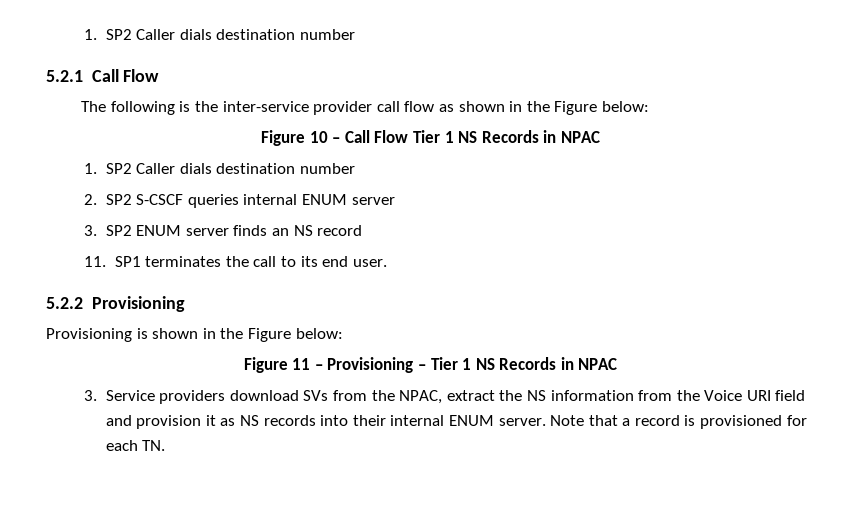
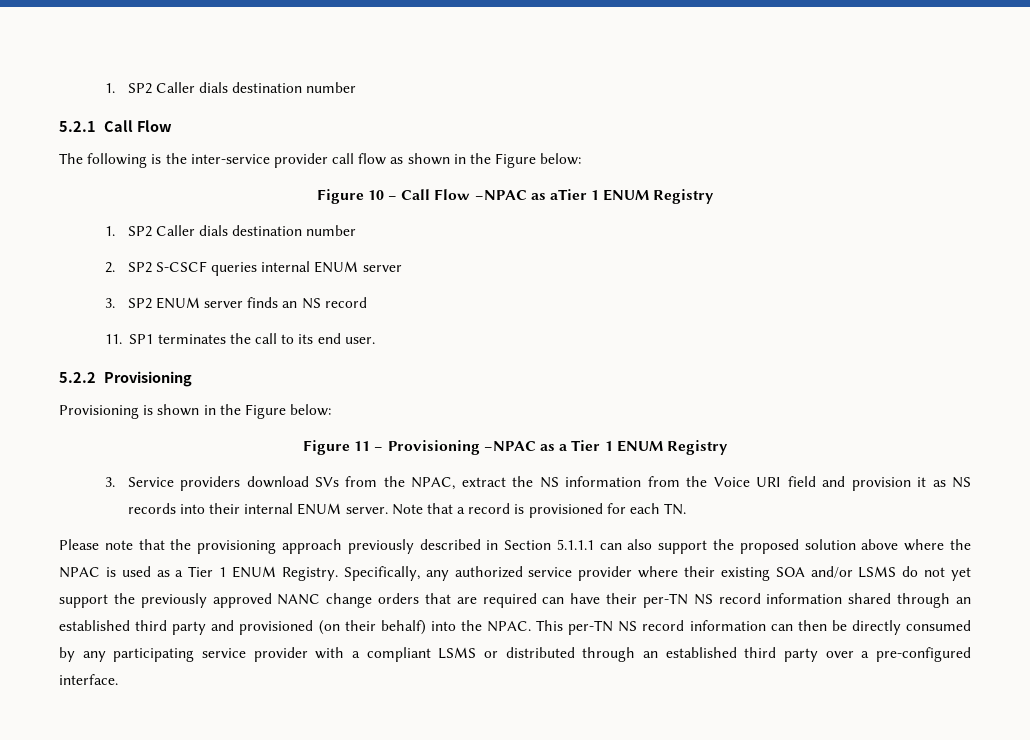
[412,130,600,143] Tier 1 NS Records in NPAC -> [474,189,715,204] –NPAC as aTier 1 ENUM Registry
[417,357,618,370] – Tier 1 NS Records in NPAC -> [483,440,728,455] –NPAC as a Tier 1 ENUM Registry
(166, 445) none -> [59,539,971,554] [59,566,972,581] [59,593,972,608] [59,620,972,635] [59,647,971,662] [59,674,118,685] // Please note that the provisioning approach previously described in Section 5.1.1.1 can also support the proposed solution above where the NPAC is used as a Tier 1 ENUM Registry. Specifically, any authorized service provider where their existing SOA and/or LSMS do not yet support the previously approved NANC change orders that are required can have their per-TN NS record information shared through an established third party and provisioned (on their behalf) into the NPAC. This per-TN NS record information can then be directly consumed by any participating service provider with a compliant LSMS or distributed through an established third party over a pre-configured interface.

